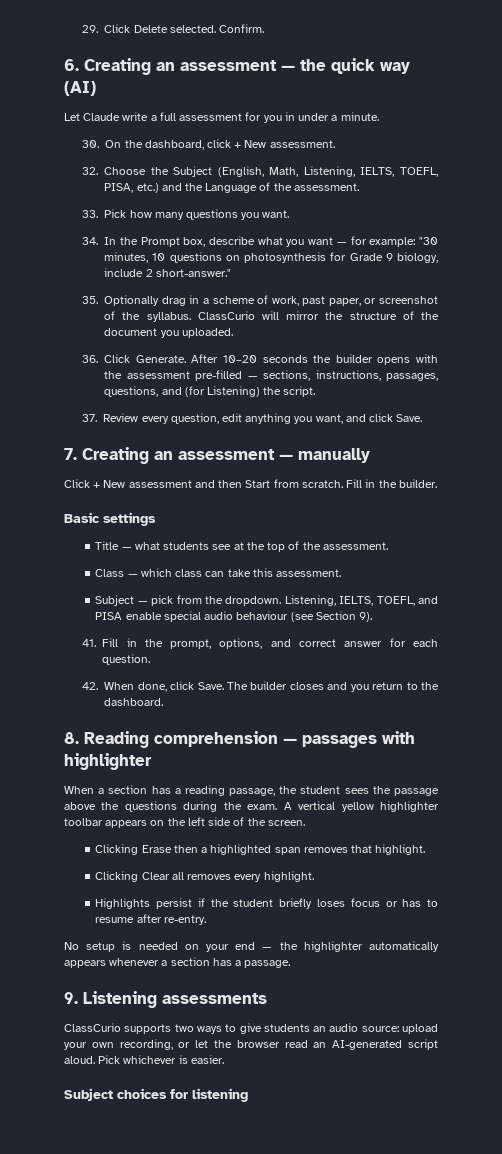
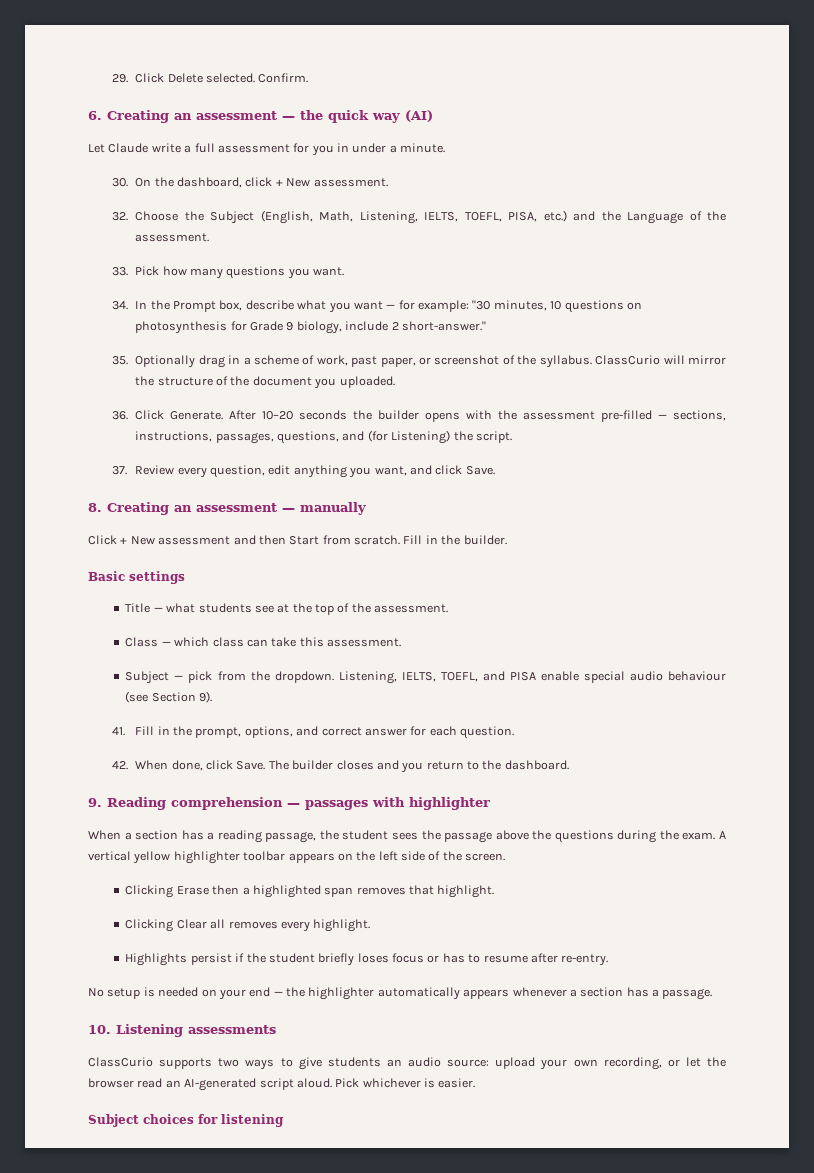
[64,448,77,460] 7. -> [88,503,102,512] 8.
[64,732,79,744] 8. -> [88,798,102,807] 9.
[64,992,78,1004] 9. -> [88,1025,111,1034] 10.

